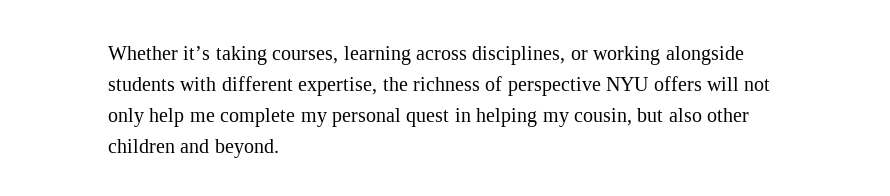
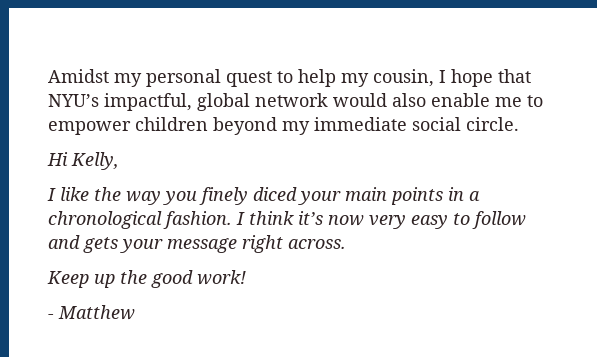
[108,46,744,65] [108,76,771,96] [108,108,750,127] [108,139,279,158] Whether it’s taking courses, learning across disciplines, or working alongside students with different expertise, the richness of perspective NYU offers will not only help me complete my personal quest in helping my cousin, but also other children and beyond. -> [48,69,531,87] [48,93,543,111] [48,117,519,135] [47,152,119,170] [47,187,480,205] [48,211,526,229] [48,235,346,253] [47,270,246,288] [48,305,135,320] Amidst my personal quest to help my cousin, I hope that NYU’s impactful, global network would also enable me to empower children beyond my immediate social circle. // Hi Kelly, // I like the way you finely diced your main points in a chronological fashion. I think it’s now very easy to follow and gets your message right across. // Keep up the good work! // - Matthew

